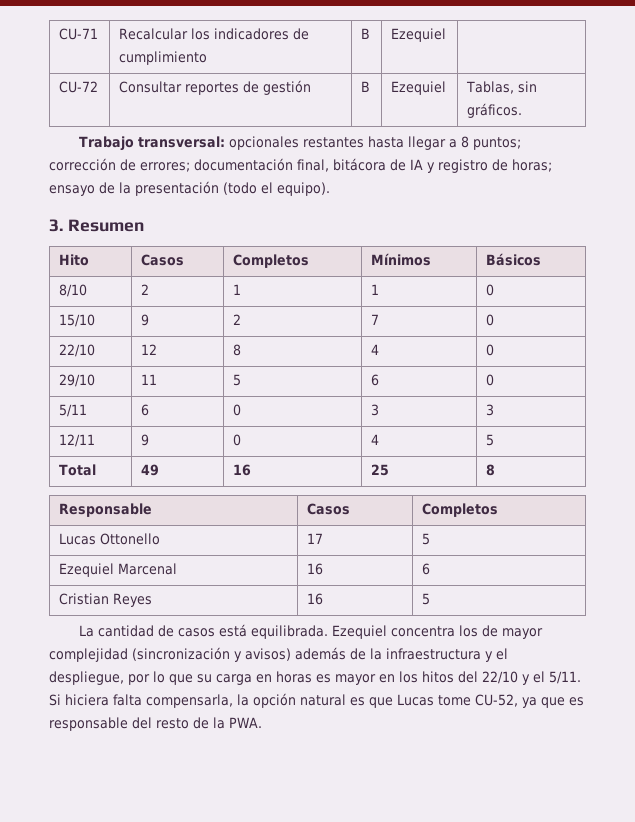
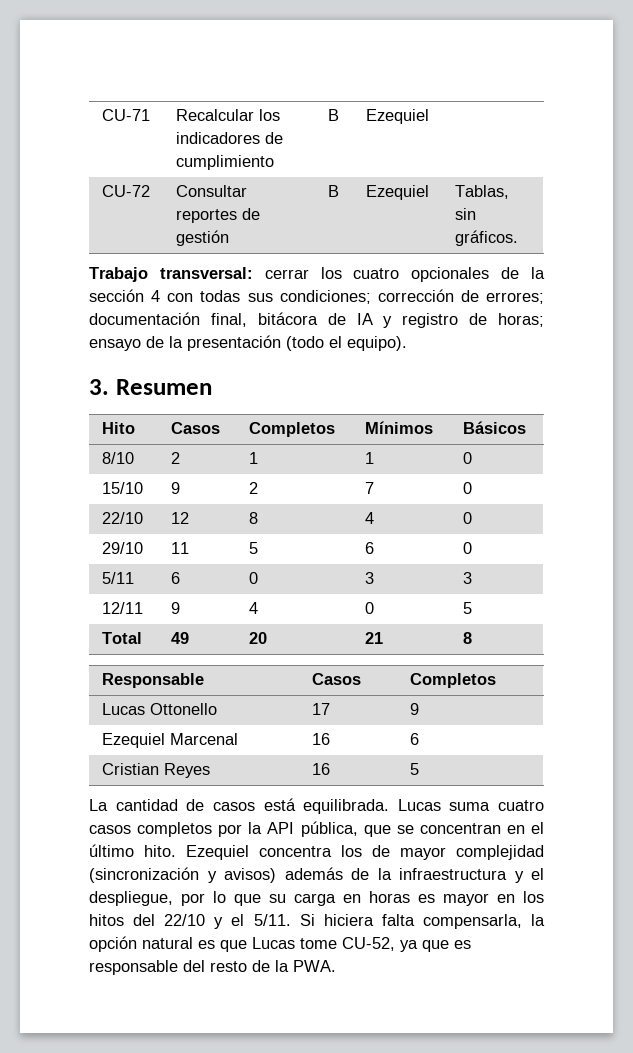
[228,136,521,150] opcionales restantes hasta llegar a 8 puntos; -> [264,267,545,282] [89,289,371,304] cerrar los cuatro opcionales de la sección 4 con todas sus condiciones;
[233,434,242,446] [371,434,380,445] | 0 | 4 -> [248,602,258,614] [364,602,374,614] | 4 | 0
[233,464,252,476] [371,464,390,476] 16 | 25 -> [248,632,267,644] [364,632,383,644] 20 | 21
[422,533,431,545] 5 -> [409,703,419,715] 9
(329, 632) none -> [397,799,544,811] [89,821,545,837] [89,844,176,857] Lucas suma cuatro casos completos por la API pública, que se concentran en el último hito.

